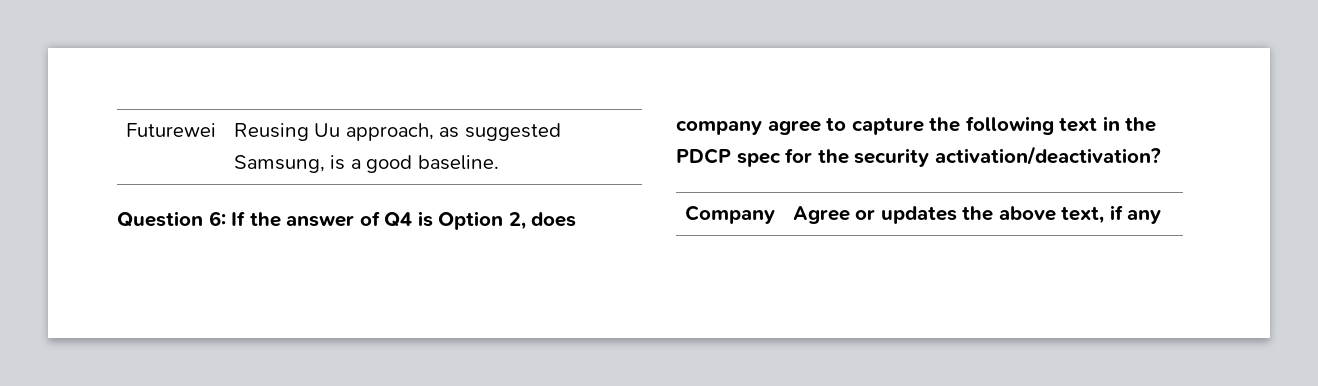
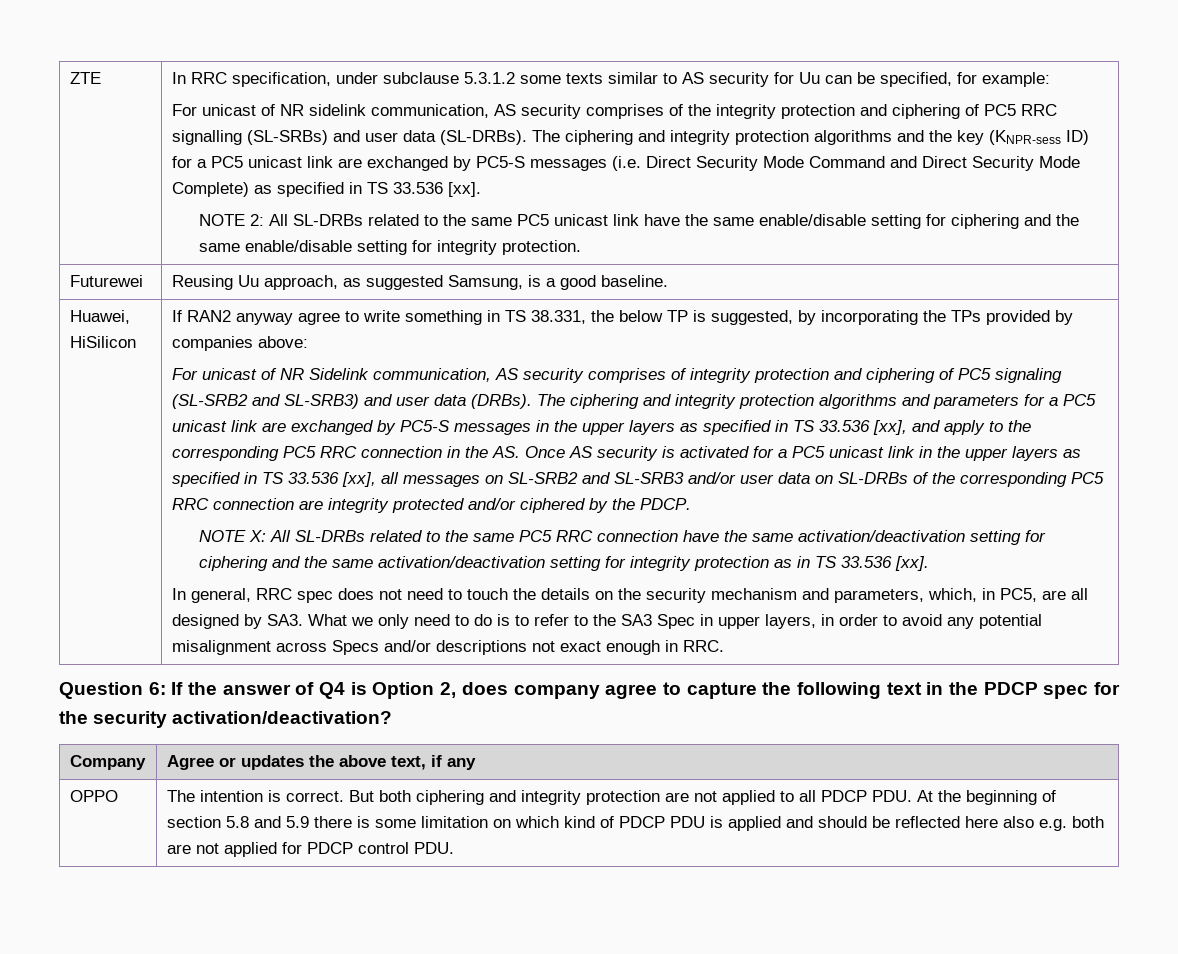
(125, 130) none -> [69,72,101,84] [171,72,1050,87] [171,104,1057,119] [171,130,1089,145] [171,156,1080,171] [171,182,481,197] [199,214,1080,229] [199,240,582,255] ZTE | In RRC specification, under subclause 5.3.1.2 some texts similar to AS security for Uu can be specified, for example: // For unicast of NR sidelink communication, AS security comprises of the integrity protection and ciphering of PC5 RRC signalling (SL-SRBs) and user data (SL-DRBs). The ciphering and integrity protection algorithms and the key (KNPR-sess ID) for a PC5 unicast link are exchanged by PC5-S messages (i.e. Direct Security Mode Command and Direct Security Mode Complete) as specified in TS 33.536 [xx]. // NOTE 2: All SL-DRBs related to the same PC5 unicast link have the same enable/disable setting for ciphering and the same enable/disable setting for integrity protection. //
(499, 162) none -> [69,310,130,324] [69,336,136,348] [171,310,1073,325] [171,336,308,351] [171,368,1062,383] [171,394,1096,409] [171,420,1031,435] [171,446,1081,461] [171,472,1104,487] [171,498,691,513] [199,530,1047,545] [199,556,930,571] [171,588,1088,603] [171,614,1042,629] [171,640,724,655] // Huawei, HiSilicon | If RAN2 anyway agree to write something in TS 38.331, the below TP is suggested, by incorporating the TPs provided by companies above: // For unicast of NR Sidelink communication, AS security comprises of integrity protection and ciphering of PC5 signaling (SL-SRB2 and SL-SRB3) and user data (DRBs). The ciphering and integrity protection algorithms and parameters for a PC5 unicast link are exchanged by PC5-S messages in the upper layers as specified in TS 33.536 [xx], and apply to the corresponding PC5 RRC connection in the AS. Once AS security is activated for a PC5 unicast link in the upper layers as specified in TS 33.536 [xx], all messages on SL-SRB2 and SL-SRB3 and/or user data on SL-DRBs of the corresponding PC5 RRC connection are integrity protected and/or ciphered by the PDCP. // NOTE X: All SL-DRBs related to the same PC5 RRC connection have the same activation/deactivation setting for ciphering and the same activation/deactivation setting for integrity protection as in TS 33.536 [xx]. // In general, RRC spec does not need to touch the details on the security mechanism and parameters, which, in PC5, are all designed by SA3. What we only need to do is to refer to the SA3 Spec in upper layers, in order to avoid any potential misalignment across Specs and/or descriptions not exact enough in RRC.
(1162, 216) none -> [69,790,118,802] [166,790,1056,805] [166,816,1104,831] [166,842,454,857] // OPPO | The intention is correct. But both ciphering and integrity protection are not applied to all PDCP PDU. At the beginning of section 5.8 and 5.9 there is some limitation on which kind of PDCP PDU is applied and should be reflected here also e.g. both are not applied for PDCP control PDU.

